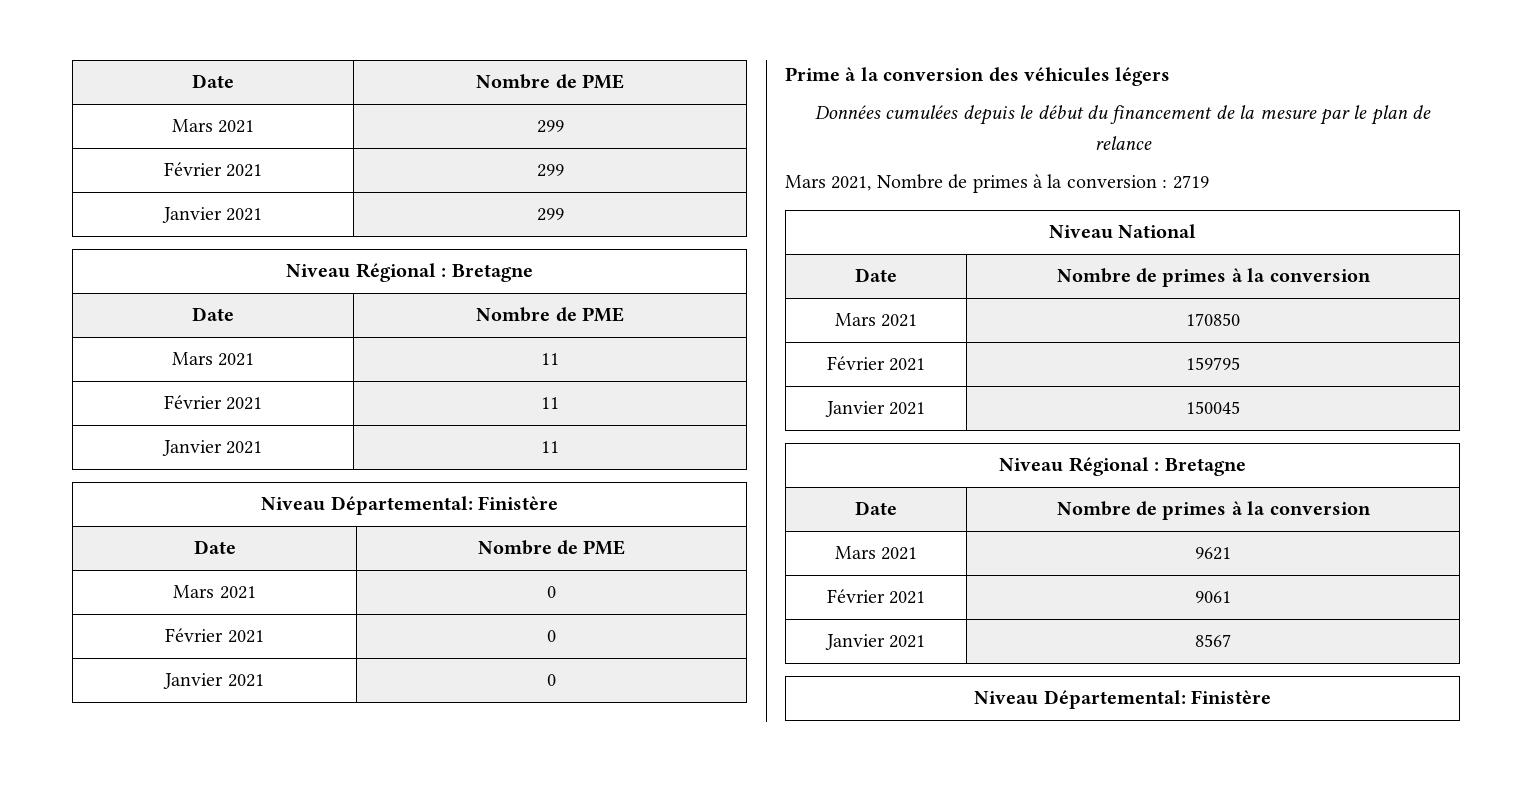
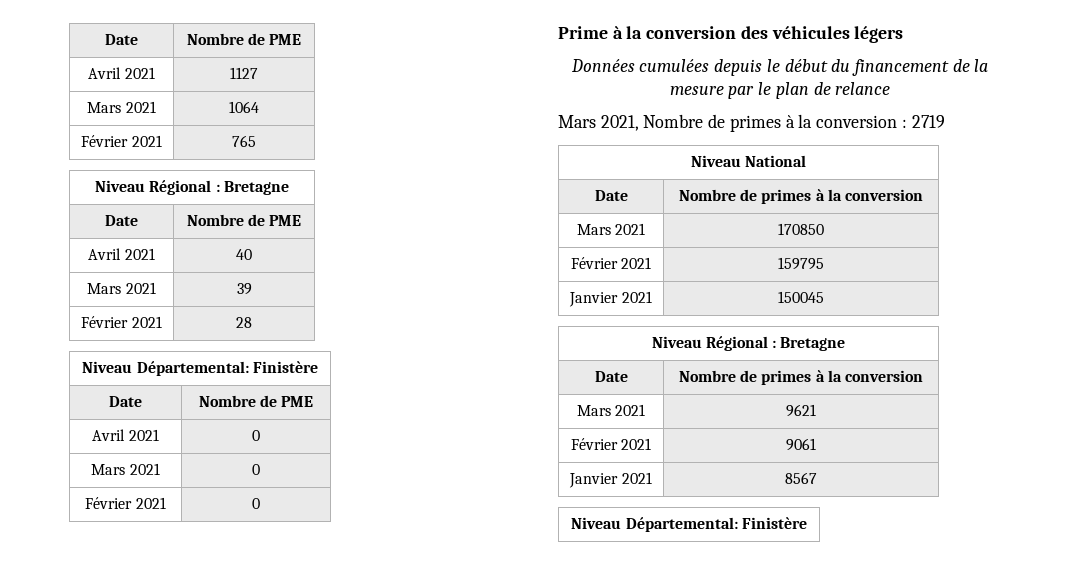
[192,74,234,88] [476,74,624,89] [171,119,255,133] [536,120,564,133] [163,162,263,177] [536,164,564,177] [161,207,263,223] [536,208,564,221] Date | Nombre de PME // Mars 2021 | 299 // Février 2021 | 299 // Janvier 2021 | 299 -> [105,34,138,45] [186,33,302,45] [88,67,155,79] [230,67,258,79] [87,101,156,113] [229,101,259,113] [81,135,162,147] [232,135,256,147] Date | Nombre de PME // Avril 2021 | 1127 // Mars 2021 | 1064 // Février 2021 | 765
[171,352,255,366] [541,353,559,365] [163,395,263,410] [541,397,559,409] [161,440,263,456] [541,441,559,453] // Mars 2021 | 11 // Février 2021 | 11 // Janvier 2021 | 11 -> [88,248,155,260] [236,249,252,260] [87,282,156,294] [236,283,252,295] [81,316,162,328] [236,317,252,328] // Avril 2021 | 40 // Mars 2021 | 39 // Février 2021 | 28
(626, 547) none -> [92,429,159,441] [252,430,260,441] // Avril 2021 | 0
[163,673,264,689] [547,674,556,686] // Janvier 2021 | 0 -> (260, 503) none

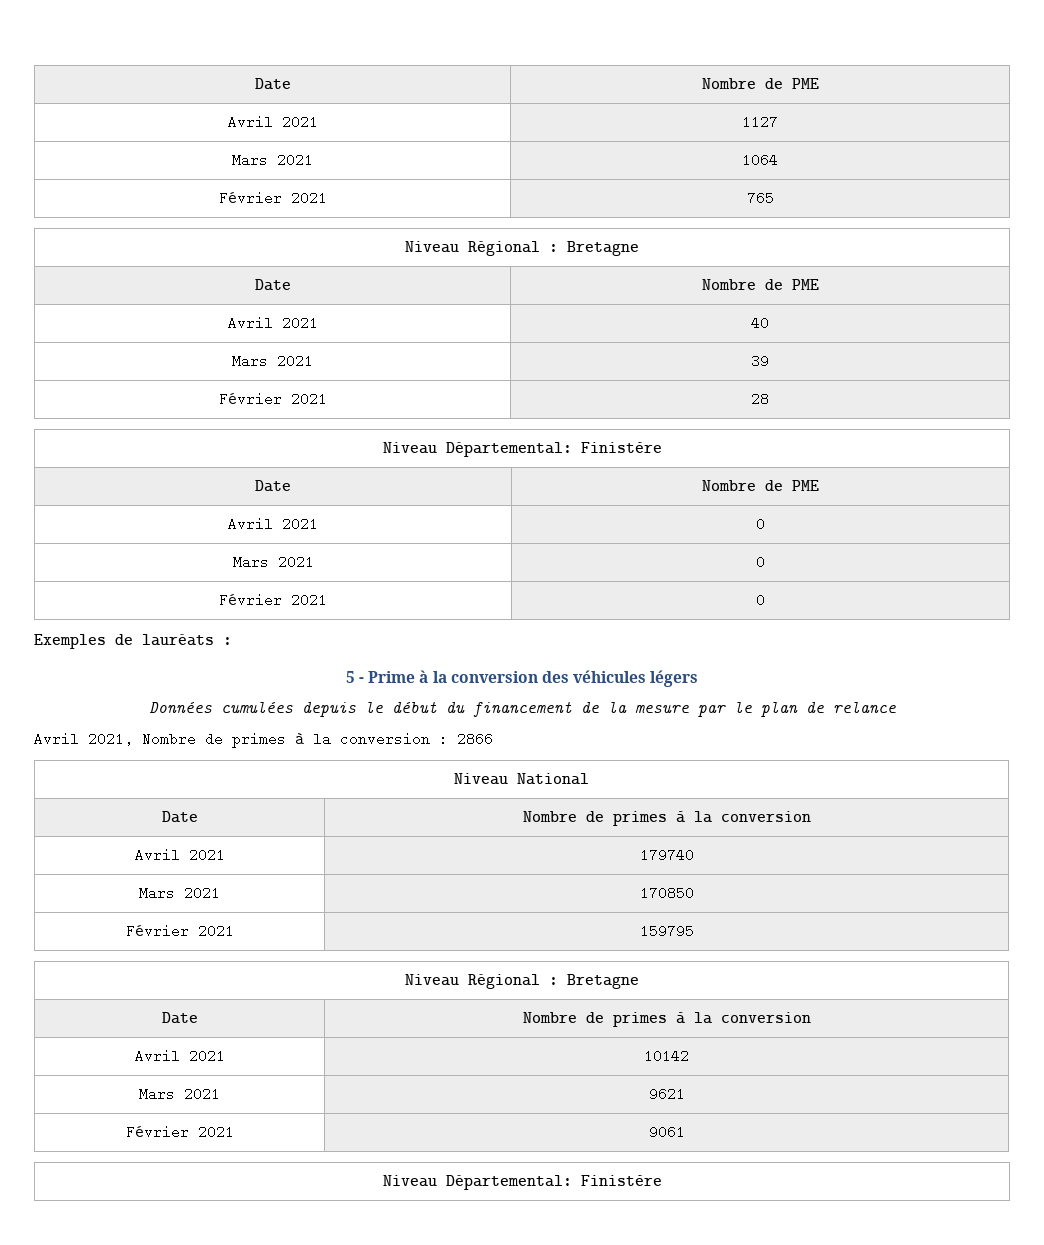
(260, 503) none -> [34,634,232,649] [345,671,364,683] Exemples de lauréats : // 5 -
[558,115,596,128] Mars -> [34,732,79,746] Avril
[911,115,945,128] 2719 -> [457,732,493,746] 2866
(924, 195) none -> [134,848,225,862] [639,848,694,862] // Avril 2021 | 179740
[569,291,652,307] [778,291,824,303] // Janvier 2021 | 150045 -> (694, 931) none
(924, 376) none -> [134,1049,225,1063] [644,1049,689,1063] // Avril 2021 | 10142
[569,472,652,488] [785,472,817,484] // Janvier 2021 | 8567 -> (685, 1132) none

